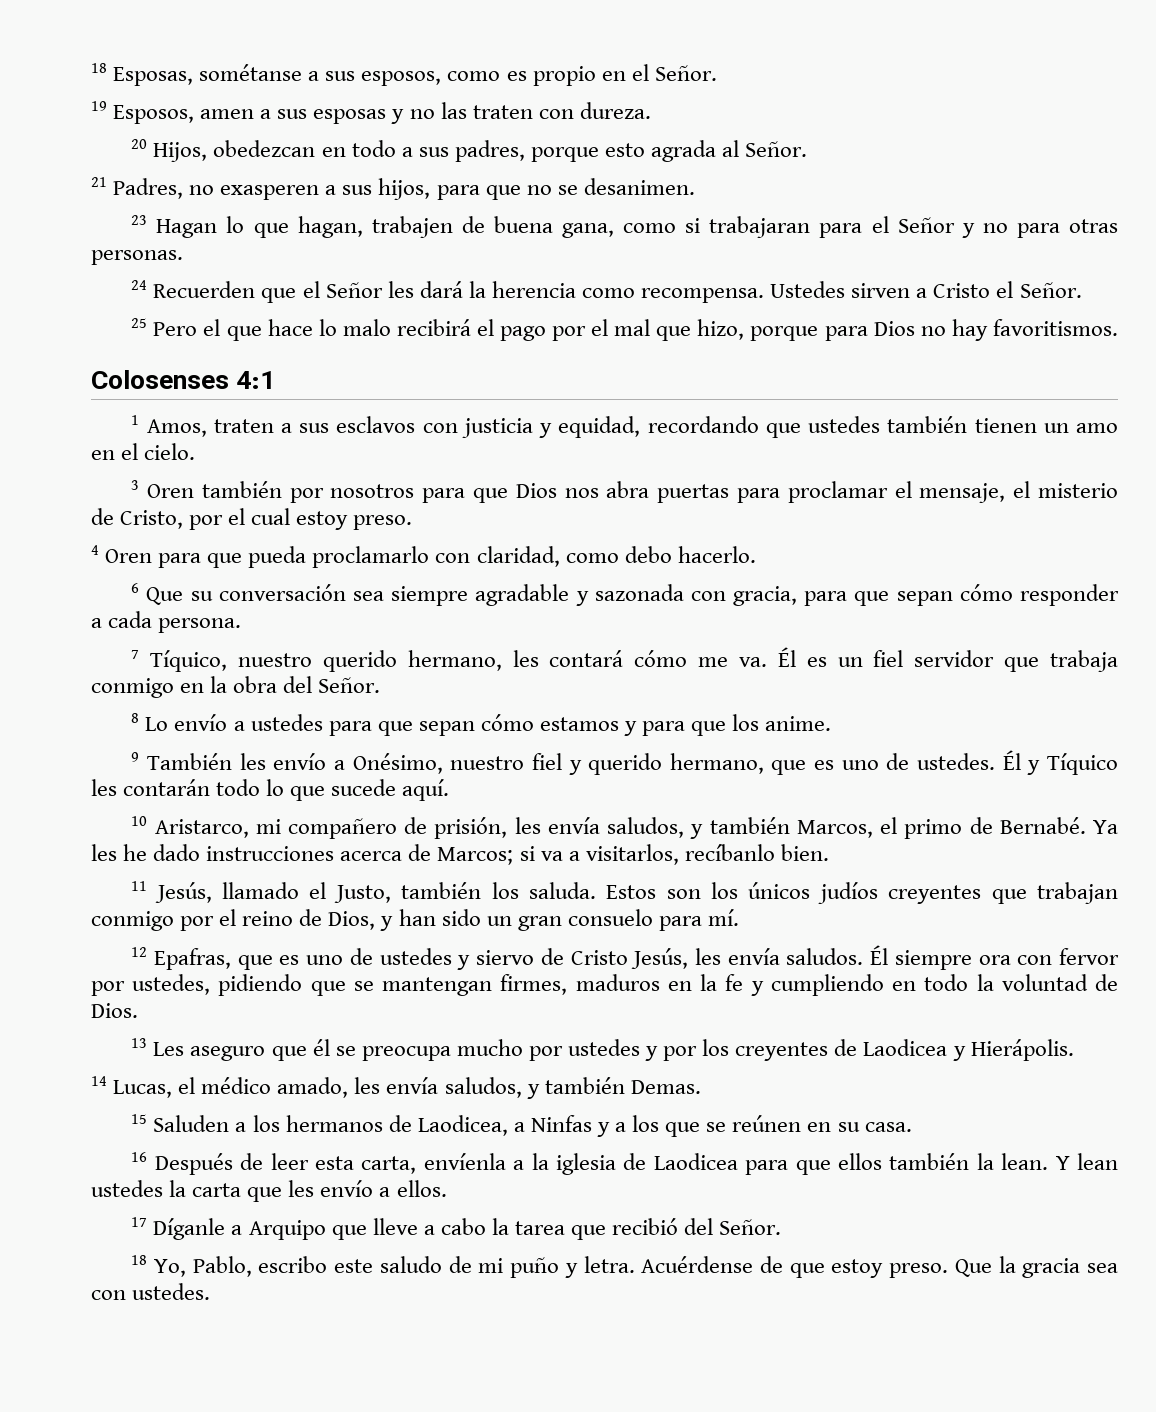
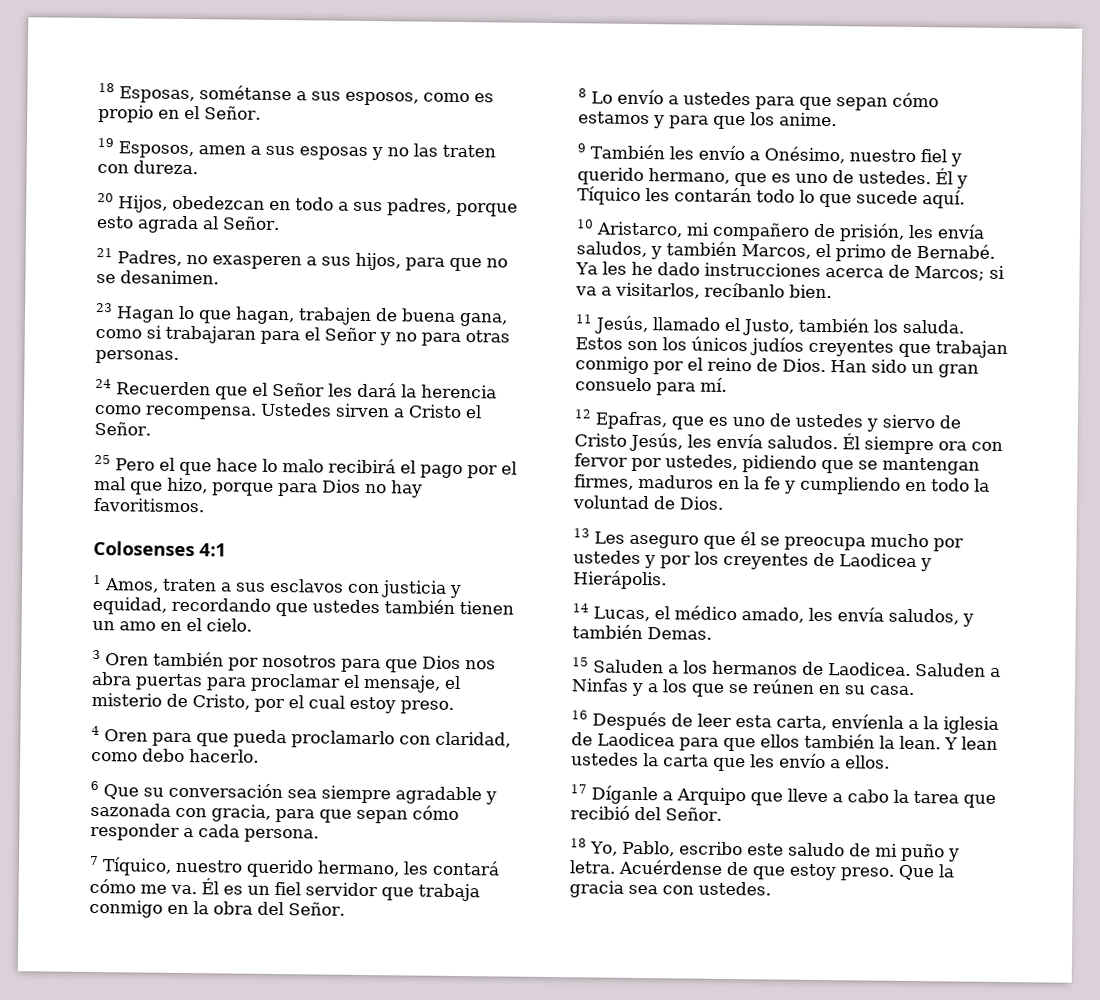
[328,909,436,931] Dios, y han -> [782,358,867,373] Dios. Han
[417,1115,508,1136] Laodicea, -> [828,662,986,677] Laodicea. Saluden

